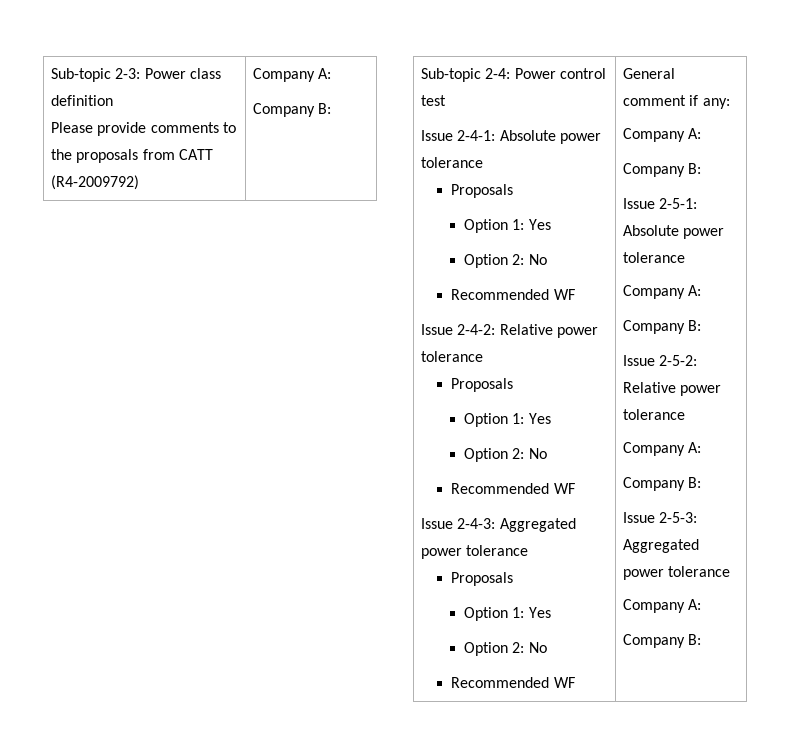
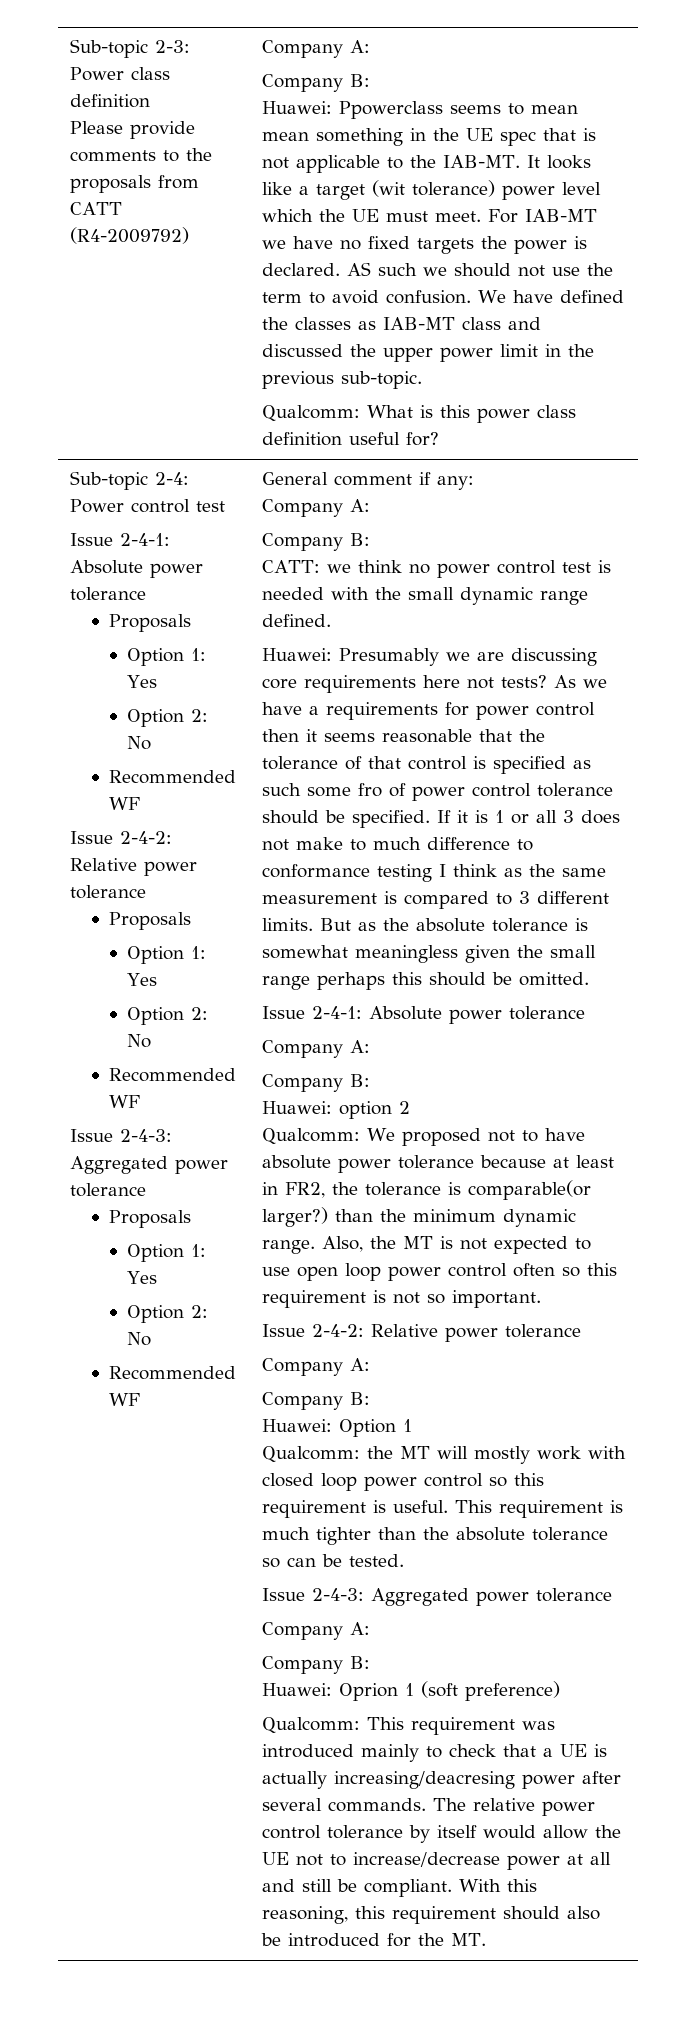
(332, 108) none -> [262,101,579,119] [262,128,597,146] [262,155,592,173] [262,180,602,200] [262,209,598,223] [262,236,588,254] [262,262,614,277] [262,290,625,304] [262,317,542,330] [262,344,595,362] [262,371,423,389] [262,405,577,423] [262,432,440,446] // Huawei: Ppowerclass seems to mean mean something in the UE spec that is not applicable to the IAB-MT. It looks like a target (wit tolerance) power level which the UE must meet. For IAB-MT we have no fixed targets the power is declared. AS such we should not use the term to avoid confusion. We have defined the classes as IAB-MT class and discussed the upper power limit in the previous sub-topic. // Qualcomm: What is this power class definition useful for?
[623,198,698,209] // Issue 2-5-1: -> [262,560,612,578] [262,587,589,605] [262,614,332,627] [262,648,598,666] [262,675,608,693] [262,702,596,720] [262,729,546,743] [262,756,592,774] [262,783,614,801] [262,810,621,828] [262,837,534,851] [262,864,607,882] [262,891,610,909] [262,918,589,932] [262,945,597,963] [262,972,590,990] [262,1006,363,1019] // CATT: we think no power control test is needed with the small dynamic range defined. // Huawei: Presumably we are discussing core requirements here not tests? As we have a requirements for power control then it seems reasonable that the tolerance of that control is specified as such some fro of power control tolerance should be specified. If it is 1 or all 3 does not make to much difference to conformance testing I think as the same measurement is compared to 3 different limits. But as the absolute tolerance is somewhat meaningless given the small range perhaps this should be omitted. // Issue 2-4-1:
[623,355,698,366] // Issue 2-5-2: -> [262,1101,411,1119] [262,1128,586,1146] [262,1155,615,1173] [262,1180,592,1200] [262,1207,577,1227] [262,1236,592,1254] [262,1263,618,1281] [262,1290,542,1308] [262,1324,365,1337] // Huawei: option 2 // Qualcomm: We proposed not to have absolute power tolerance because at least in FR2, the tolerance is comparable(or larger?) than the minimum dynamic range. Also, the MT is not expected to use open loop power control often so this requirement is not so important. // Issue 2-4-2:
[623,512,698,523] // Issue 2-5-3: -> [262,1419,413,1437] [262,1446,627,1464] [262,1473,545,1491] [262,1500,624,1518] [262,1527,609,1545] [262,1554,405,1568] [262,1588,365,1601] // Huawei: Option 1 // Qualcomm: the MT will mostly work with closed loop power control so this requirement is useful. This requirement is much tighter than the absolute tolerance so can be tested. // Issue 2-4-3:
(702, 639) none -> [262,1681,561,1701] [262,1717,556,1735] [262,1744,608,1762] [262,1771,622,1789] [262,1798,596,1816] [262,1825,622,1843] [262,1852,612,1870] [262,1879,538,1897] [262,1906,601,1924] [261,1933,487,1947] // Huawei: Oprion 1 (soft preference) // Qualcomm: This requirement was introduced mainly to check that a UE is actually increasing/deacresing power after several commands. The relative power control tolerance by itself would allow the UE not to increase/decrease power at all and still be compliant. With this reasoning, this requirement should also be introduced for the MT.

